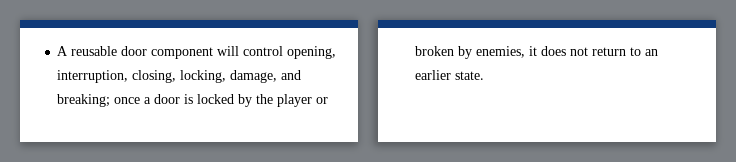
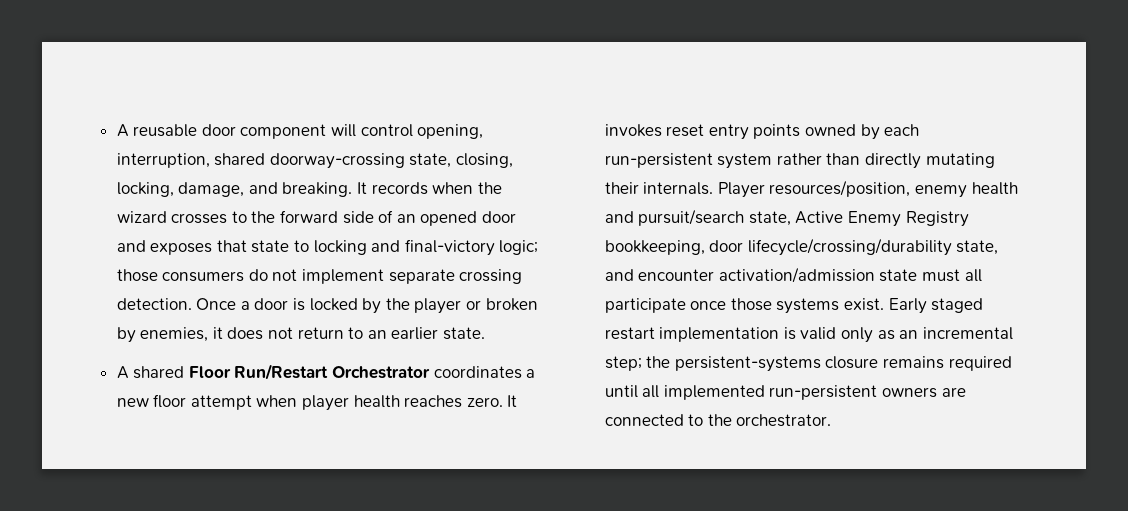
(129, 76) none -> [214,153,452,169] shared doorway-crossing state,
[57,94,141,107] breaking; once -> [282,182,502,197] [116,210,517,226] [116,239,539,256] [116,269,523,284] [116,298,237,310] breaking. It records when the wizard crosses to the forward side of an opened door and exposes that state to locking and final-victory logic; those consumers do not implement separate crossing detection. Once
(485, 75) none -> [116,364,536,380] [116,394,518,411] [604,124,920,140] [604,153,995,169] [604,180,1018,198] [604,209,969,227] [604,238,999,256] [604,267,982,283] [604,298,984,314] [604,327,1013,343] [604,356,1012,372] [604,385,966,400] [604,414,832,427] // A shared Floor Run/Restart Orchestrator coordinates a new floor attempt when player health reaches zero. It invokes reset entry points owned by each run-persistent system rather than directly mutating their internals. Player resources/position, enemy health and pursuit/search state, Active Enemy Registry bookkeeping, door lifecycle/crossing/durability state, and encounter activation/admission state must all participate once those systems exist. Early staged restart implementation is valid only as an incremental step; the persistent-systems closure remains required until all implemented run-persistent owners are connected to the orchestrator.

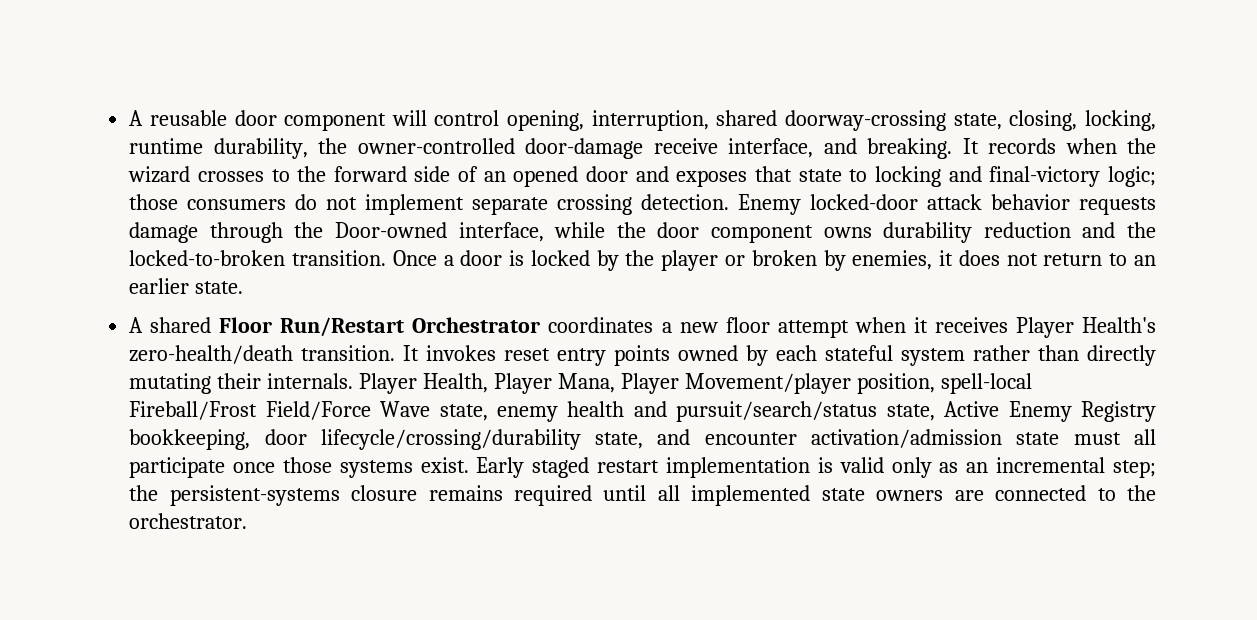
[178,182,245,197] damage, -> [129,138,814,159] runtime durability, the owner-controlled door-damage receive interface,
(192, 304) none -> [738,194,1156,215] [129,222,1157,243] [129,250,386,266] Enemy locked-door attack behavior requests damage through the Door-owned interface, while the door component owns durability reduction and the locked-to-broken transition.
[302,395,503,411] player health reaches zero. -> [913,317,1156,338] [129,345,396,364] it receives Player Health's zero-health/death transition.
[604,153,713,168] run-persistent -> [825,345,894,361] stateful
[769,180,911,197] resources/position, -> [422,373,1032,394] [129,401,488,421] Health, Player Mana, Player Movement/player position, spell-local Fireball/Frost Field/Force Wave state,
[638,209,745,226] pursuit/search -> [676,401,878,422] pursuit/search/status
[769,385,878,400] run-persistent -> [821,488,865,501] state

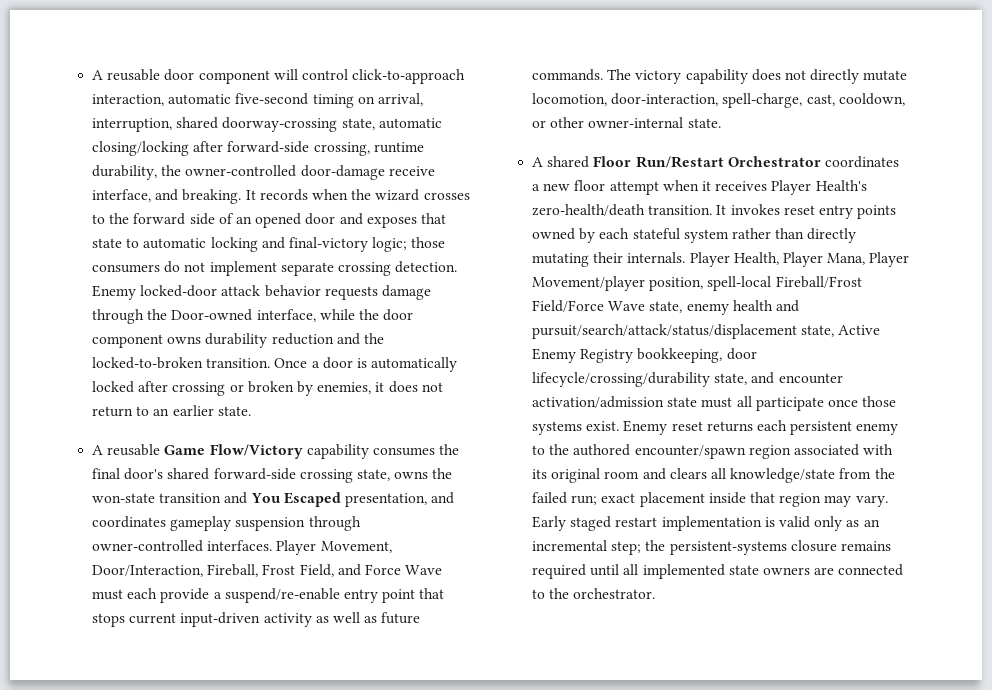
[507,110,1156,131] opening, interruption, shared doorway-crossing state, closing, locking, -> [352,69,466,84] [92,93,423,108] [92,117,442,132] [92,141,370,156] click-to-approach interaction, automatic five-second timing on arrival, interruption, shared doorway-crossing state, automatic closing/locking after forward-side crossing,
(868, 175) none -> [143,238,207,249] automatic
[530,250,719,271] locked by the player -> [371,357,458,372] [92,381,226,396] automatically locked after crossing
(244, 287) none -> [92,444,460,459] [92,468,453,483] [92,492,455,507] [92,516,361,531] [92,540,392,555] [92,564,443,577] [92,588,445,603] [92,612,421,627] [532,69,908,84] [532,93,905,108] [532,117,721,128] // A reusable Game Flow/Victory capability consumes the final door's shared forward-side crossing state, owns the won-state transition and You Escaped presentation, and coordinates gameplay suspension through owner-controlled interfaces. Player Movement, Door/Interaction, Fireball, Frost Field, and Force Wave must each provide a suspend/re-enable entry point that stops current input-driven activity as well as future commands. The victory capability does not directly mutate locomotion, door-interaction, spell-charge, cast, cooldown, or other owner-internal state.
[676,401,878,422] pursuit/search/status -> [532,324,798,339] pursuit/search/attack/status/displacement
(469, 465) none -> [623,420,899,435] [532,444,894,459] [532,468,895,483] [532,492,888,507] Enemy reset returns each persistent enemy to the authored encounter/spawn region associated with its original room and clears all knowledge/state from the failed run; exact placement inside that region may vary.

